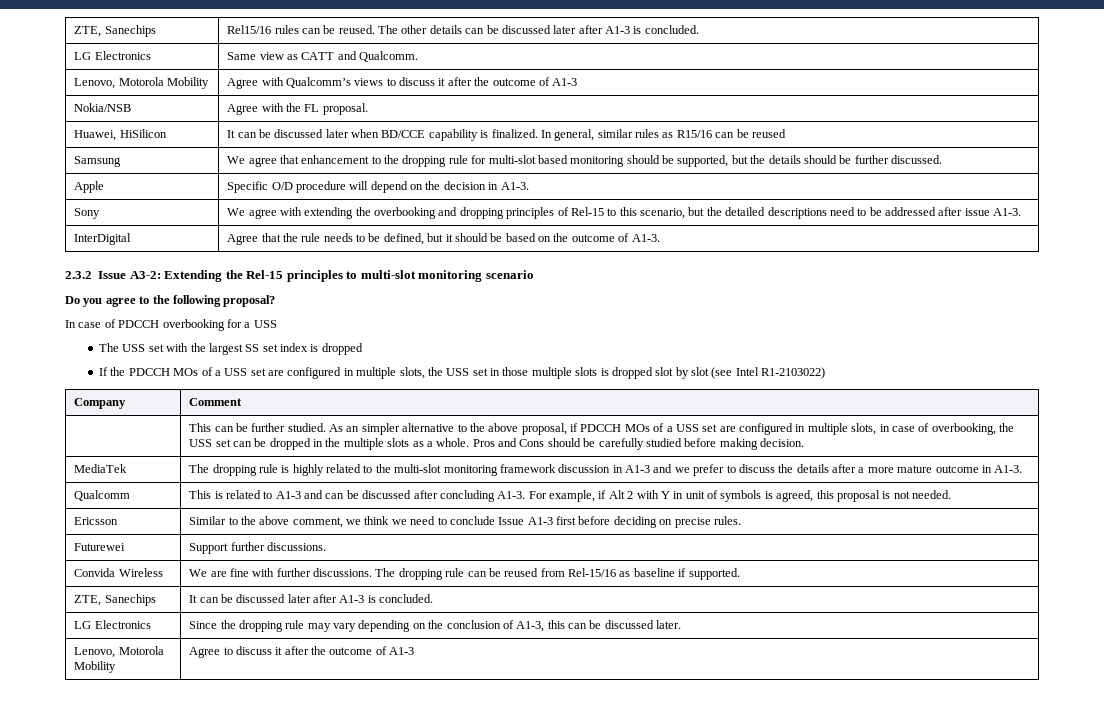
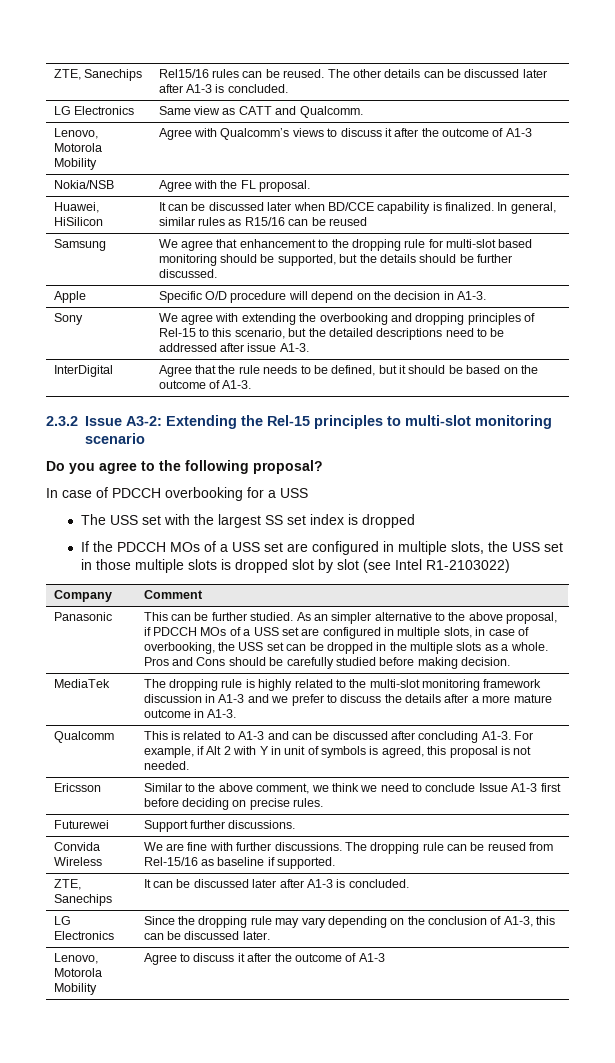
(243, 402) none -> [53,612,112,621] Panasonic

